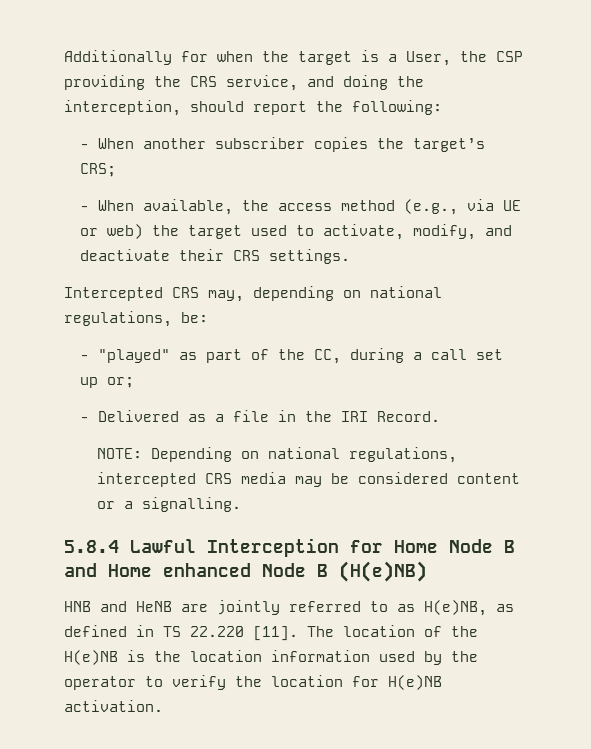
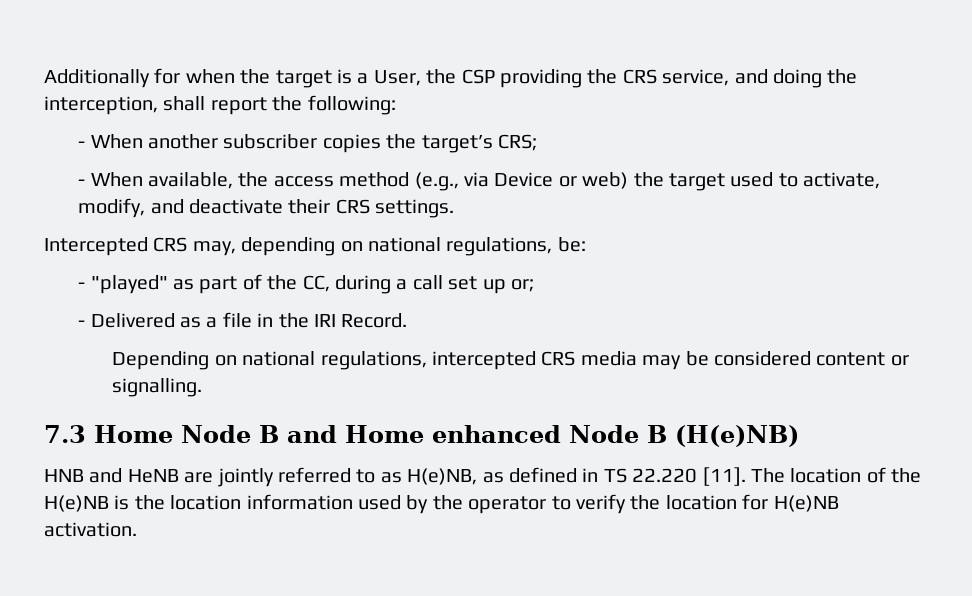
[190,101,244,112] should -> [163,96,206,111] shall
[503,200,522,211] UE -> [494,172,554,187] Device
[96,448,142,459] NOTE: -> (408, 320) none
[123,501,133,509] a -> (909, 360) none
[64,538,383,557] 5.8.4 Lawful Interception for -> [44,425,86,443] 7.3

